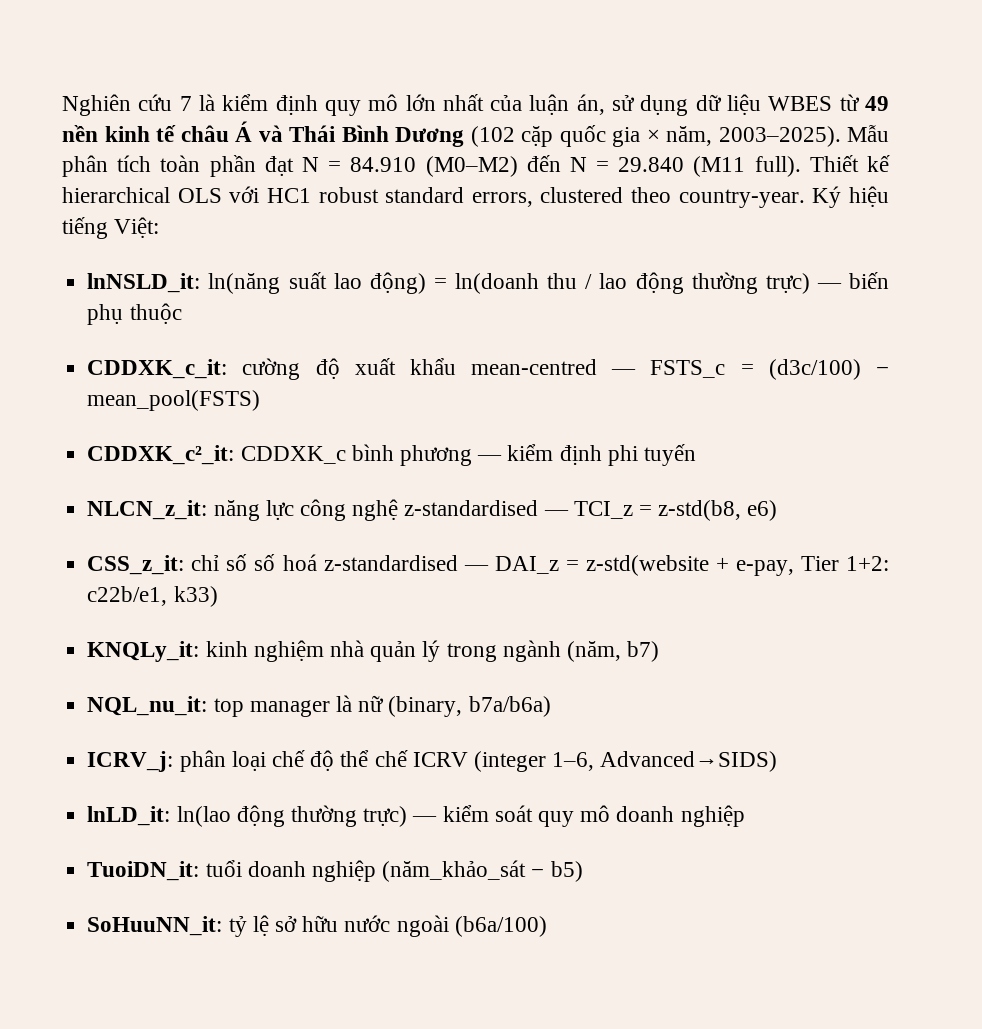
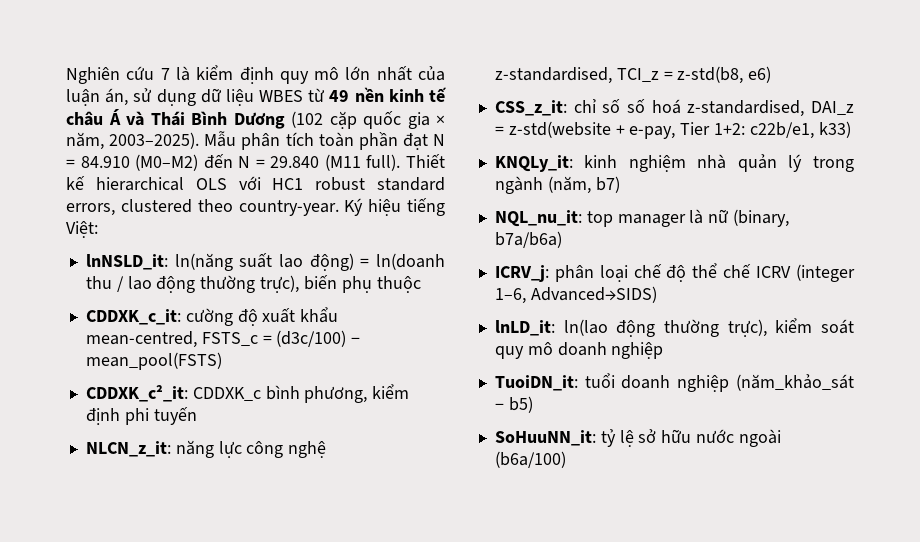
[765,273,842,294] trực) — -> [260,275,300,293] trực),
[471,359,637,375] mean-centred — -> [85,331,197,348] mean-centred,
[399,445,503,466] phương — -> [304,386,368,403] phương,
[404,500,569,516] z-standardised — -> [494,67,612,84] z-standardised,
[323,555,489,571] z-standardised — -> [687,100,805,117] z-standardised,
[363,806,438,827] trực) — -> [727,319,767,337] trực),

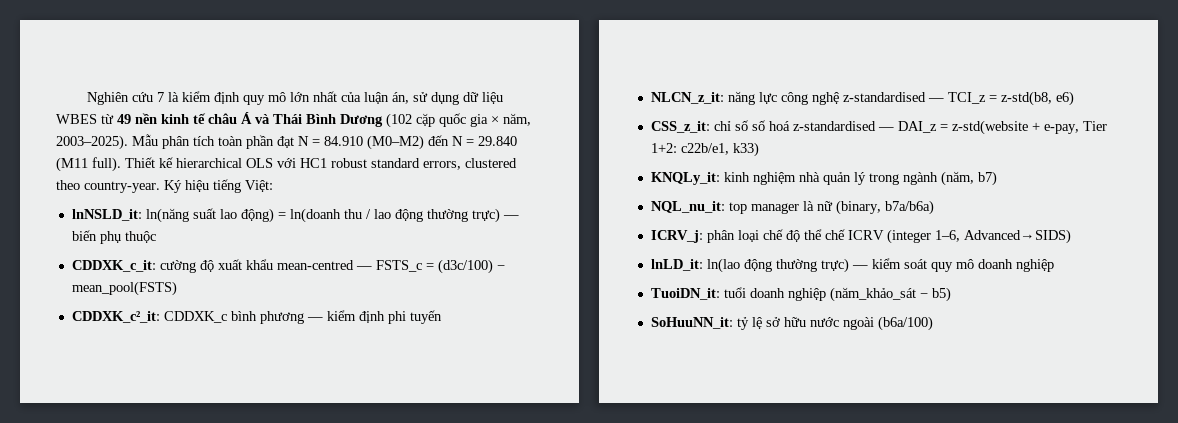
[260,275,300,293] trực), -> [471,208,519,223] trực) —
[85,331,197,348] mean-centred, -> [276,260,372,270] mean-centred —
[304,386,368,403] phương, -> [259,311,323,324] phương —
[494,67,612,84] z-standardised, -> [842,92,944,102] z-standardised —
[687,100,805,117] z-standardised, -> [792,121,894,131] z-standardised —
[727,319,767,337] trực), -> [820,258,868,273] trực) —

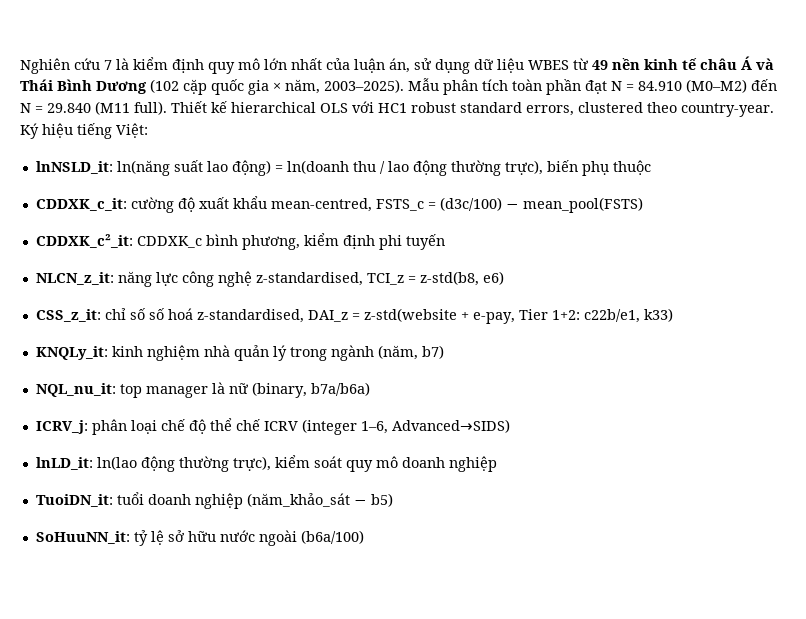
[471,208,519,223] trực) — -> [504,160,543,175] trực),
[276,260,372,270] mean-centred — -> [270,198,372,212] mean-centred,
[259,311,323,324] phương — -> [241,235,300,250] phương,
[842,92,944,102] z-standardised — -> [255,272,363,286] z-standardised,
[792,121,894,131] z-standardised — -> [196,309,304,323] z-standardised,
[820,258,868,273] trực) — -> [232,456,271,471] trực),

